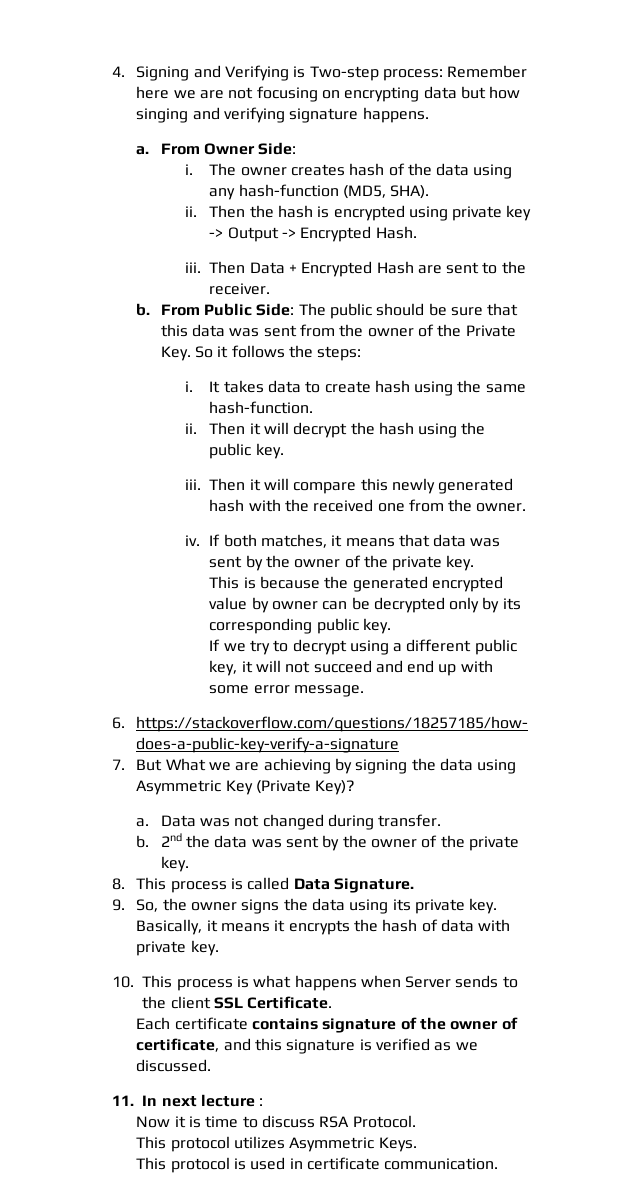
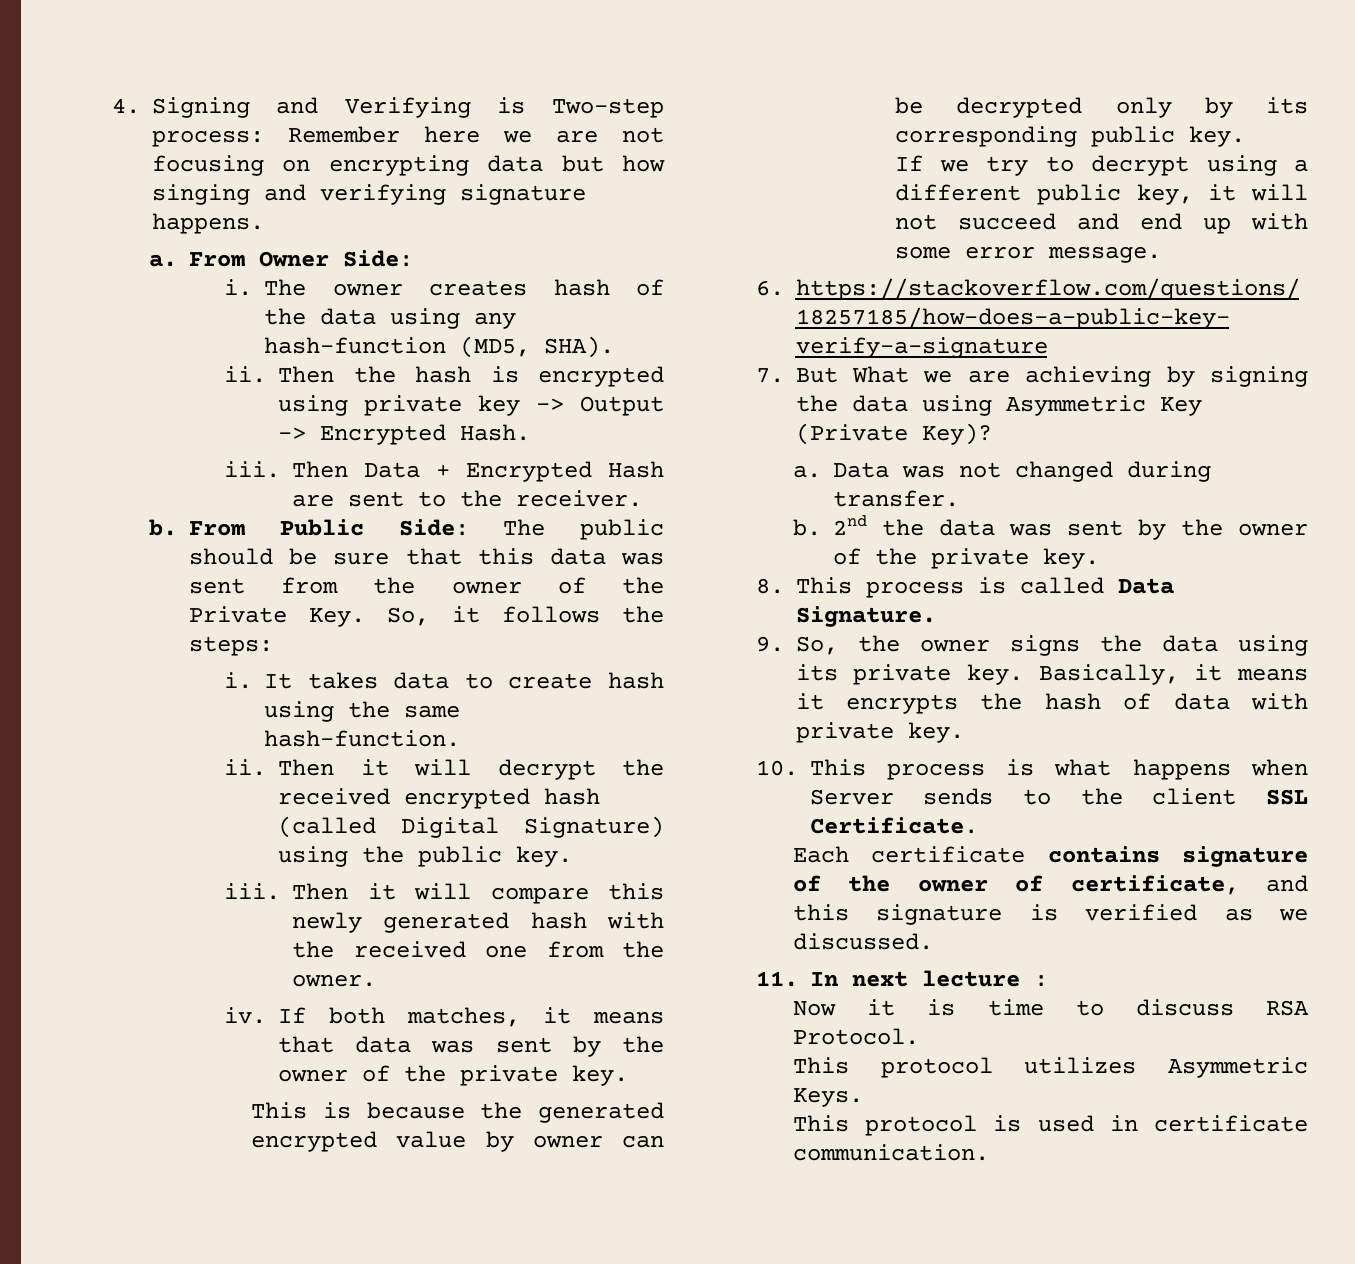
[195,346,214,358] So -> [387,607,430,626] So,
[378,422,414,435] hash -> [277,788,600,809] [277,816,664,838] received encrypted hash (called Digital Signature)

